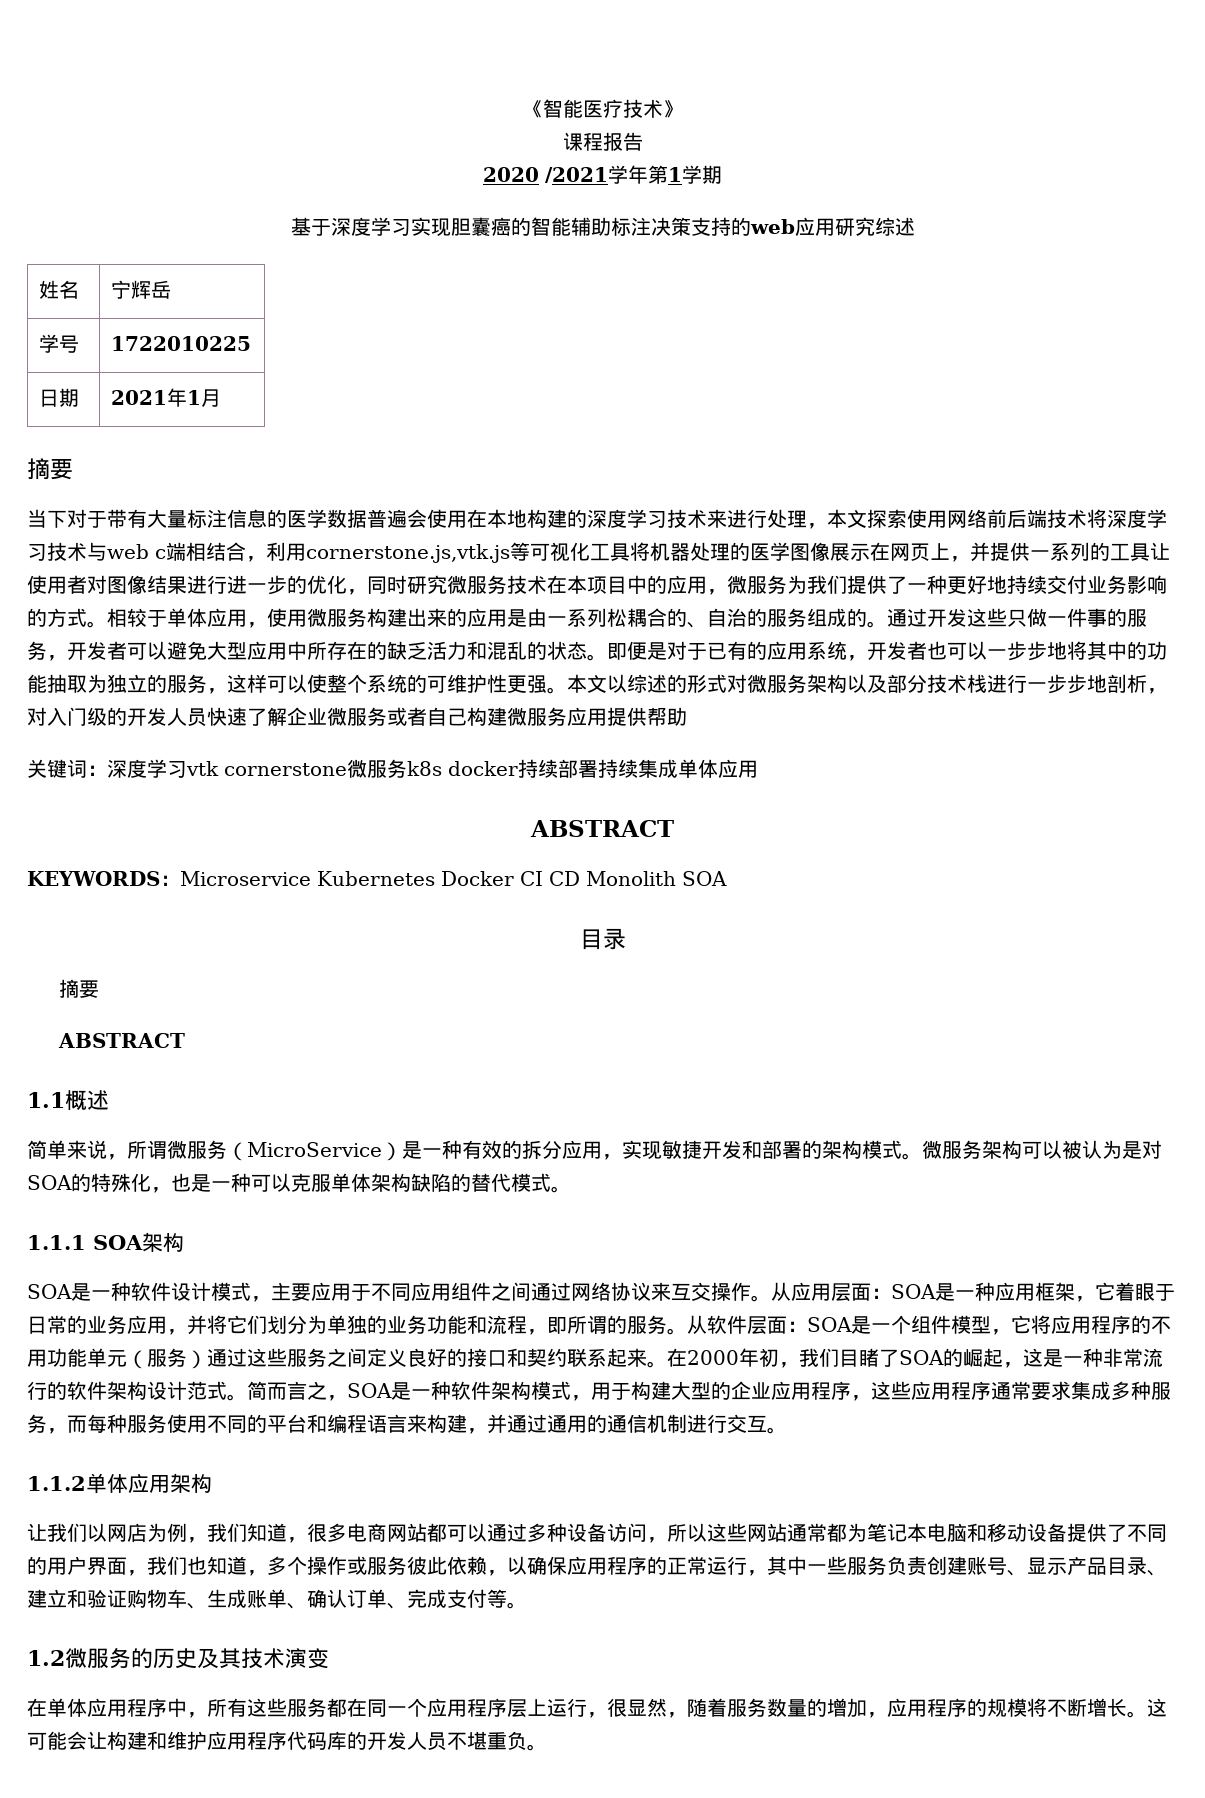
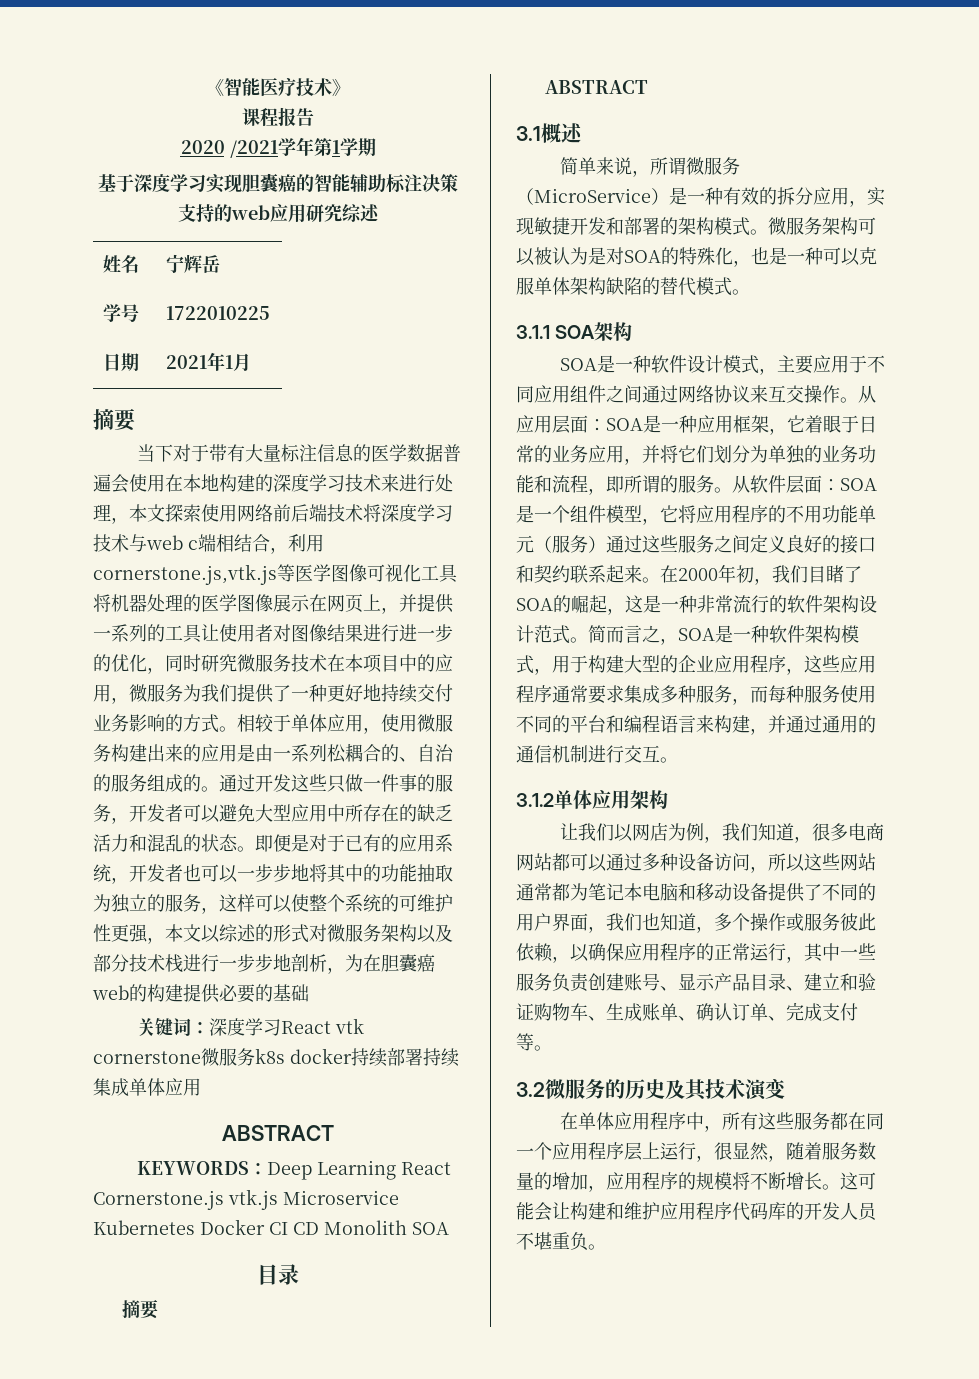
(530, 551) none -> [295,564,367,582] 医学图像
[547,687,567,694] 。 -> [147,937,165,944] ，
[27,707,687,727] 对入门级的开发人员快速了解企业微服务或者自己构建微服务应用提供帮助 -> [345,954,435,972] [92,984,309,1003] 为在胆囊癌web的构建提供必要的基础
(187, 769) none -> [280,1021,331,1034] React
(180, 880) none -> [266,1160,451,1180] [93,1189,278,1210] Deep Learning React Cornerstone.js vtk.js
[27,1092,65,1108] 1.1 -> [516,126,541,141] 3.1
[27,1235,86,1250] 1.1.1 -> [516,325,550,339] 3.1.1
[27,1476,86,1491] 1.1.2 -> [516,793,554,807] 3.1.2
[27,1650,65,1666] 1.2 -> [516,1082,545,1097] 3.2

